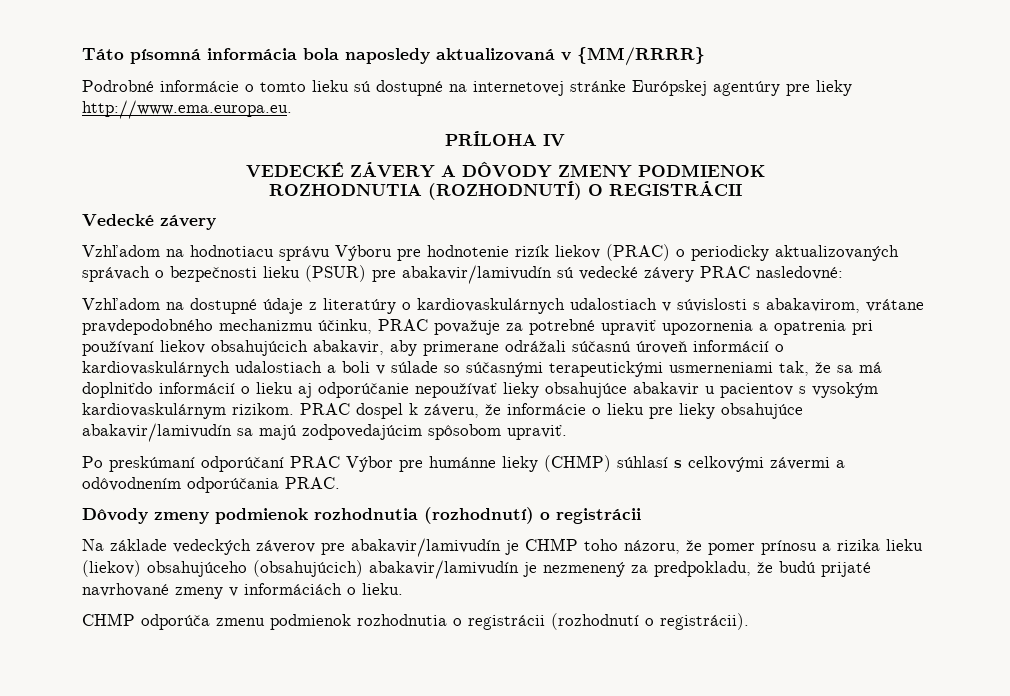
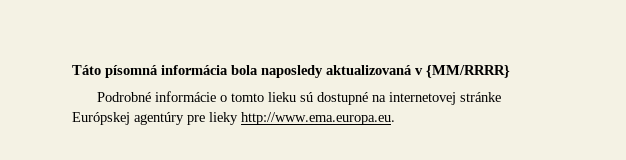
[445,131,565,146] [245,161,765,178] [268,181,742,200] [82,214,216,230] [82,244,899,261] [82,265,843,284] [82,298,924,314] [82,319,873,335] [82,340,784,356] [82,361,882,377] [82,382,878,398] [82,403,803,419] [82,423,567,442] [82,455,845,472] [82,477,340,493] [82,507,641,524] [82,538,923,557] [82,560,871,579] [82,583,403,599] [82,613,749,630] // PRÍLOHA IV // VEDECKÉ ZÁVERY A DÔVODY ZMENY PODMIENOK // ROZHODNUTIA (ROZHODNUTÍ) O REGISTRÁCII // Vedecké závery // Vzhľadom na hodnotiacu správu Výboru pre hodnotenie rizík liekov (PRAC) o periodicky aktualizovaných správach o bezpečnosti lieku (PSUR) pre abakavir/lamivudín sú vedecké závery PRAC nasledovné: // Vzhľadom na dostupné údaje z literatúry o kardiovaskulárnych udalostiach v súvislosti s abakavirom, vrátane pravdepodobného mechanizmu účinku, PRAC považuje za potrebné upraviť upozornenia a opatrenia pri používaní liekov obsahujúcich abakavir, aby primerane odrážali súčasnú úroveň informácií o kardiovaskulárnych udalostiach a boli v súlade so súčasnými terapeutickými usmerneniami tak, že sa má doplniťdo informácií o lieku aj odporúčanie nepoužívať lieky obsahujúce abakavir u pacientov s vysokým kardiovaskulárnym rizikom. PRAC dospel k záveru, že informácie o lieku pre lieky obsahujúce abakavir/lamivudín sa majú zodpovedajúcim spôsobom upraviť. // Po preskúmaní odporúčaní PRAC Výbor pre humánne lieky (CHMP) súhlasí s celkovými závermi a odôvodnením odporúčania PRAC. // Dôvody zmeny podmienok rozhodnutia (rozhodnutí) o registrácii // Na základe vedeckých záverov pre abakavir/lamivudín je CHMP toho názoru, že pomer prínosu a rizika lieku (liekov) obsahujúceho (obsahujúcich) abakavir/lamivudín je nezmenený za predpokladu, že budú prijaté navrhované zmeny v informáciách o lieku. // CHMP odporúča zmenu podmienok rozhodnutia o registrácii (rozhodnutí o registrácii). -> (395, 118) none

